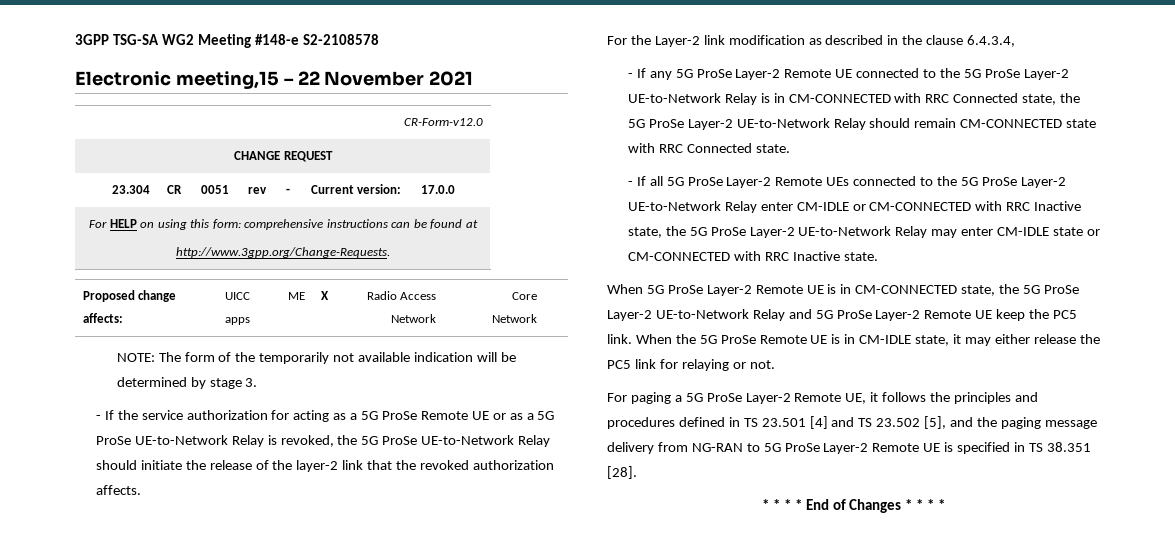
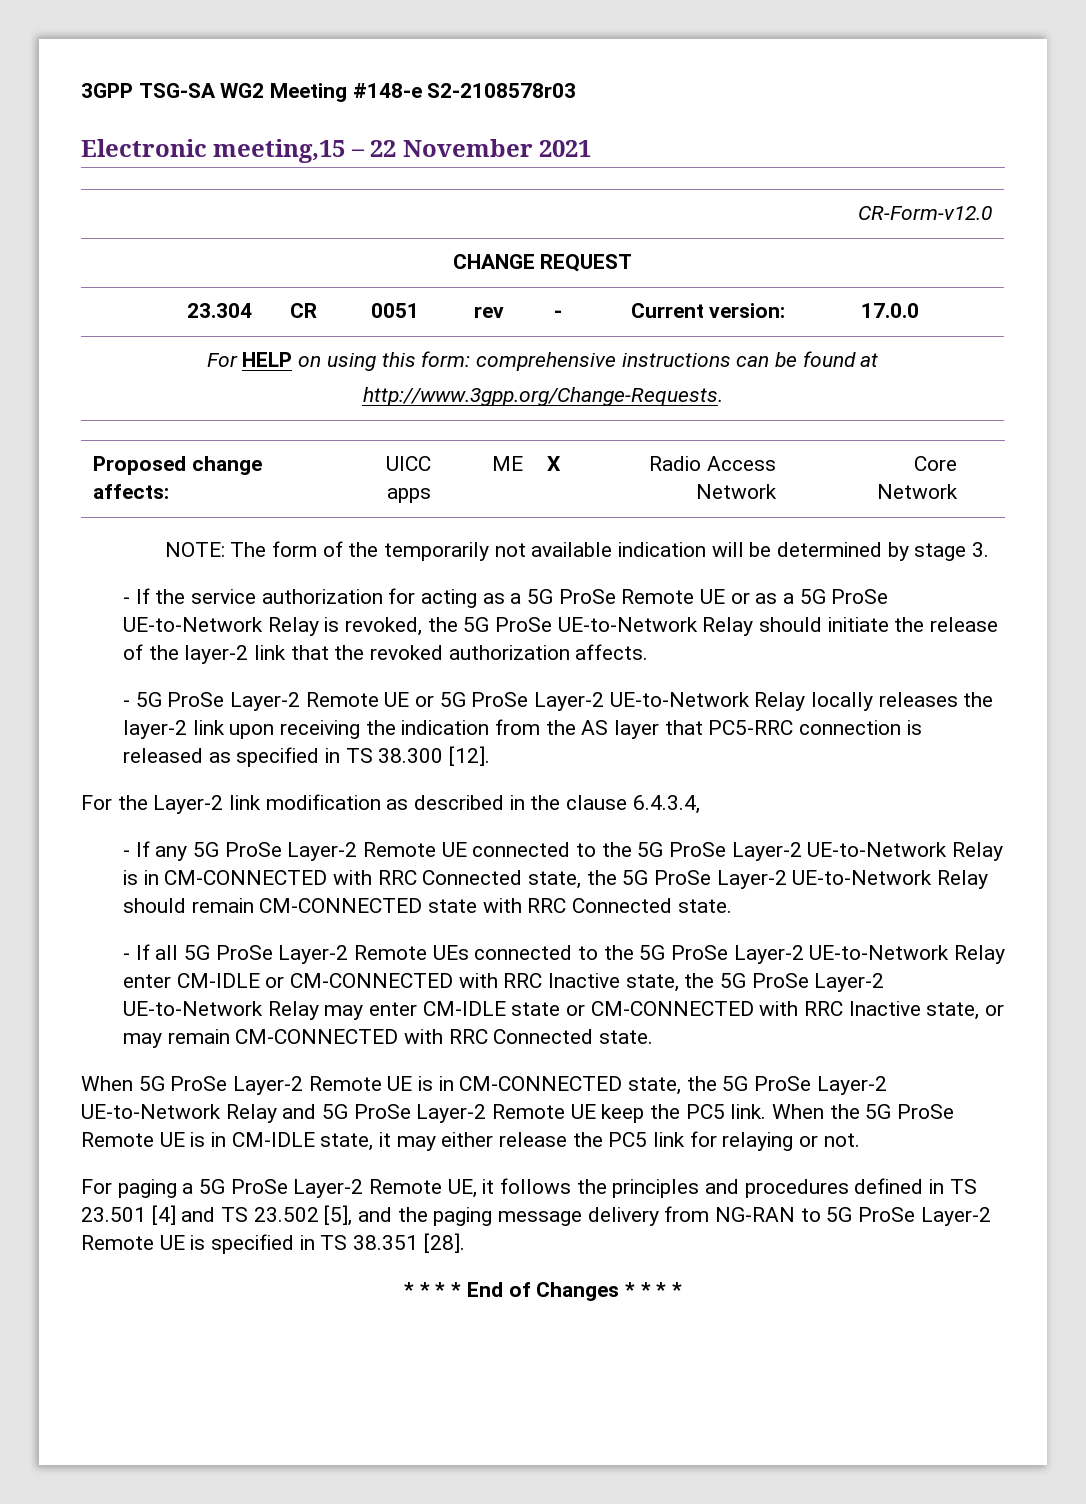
[302,34,379,45] S2-2108578 -> [427,83,577,98] S2-2108578r03
(141, 490) none -> [122,692,994,711] [122,719,922,739] [122,746,490,767] // - 5G ProSe Layer-2 Remote UE or 5G ProSe Layer-2 UE-to-Network Relay locally releases the layer-2 link upon receiving the indication from the AS layer that PC5-RRC connection is released as specified in TS 38.300 [12].
(840, 256) none -> [926,1002,1004,1020] [122,1029,594,1048] state, or may remain CM-CONNECTED with RRC Connected

